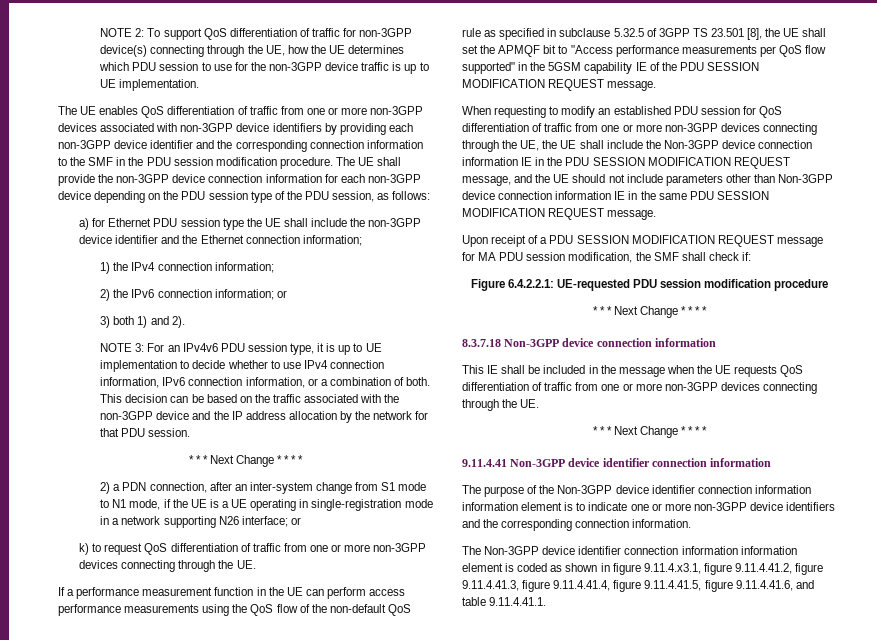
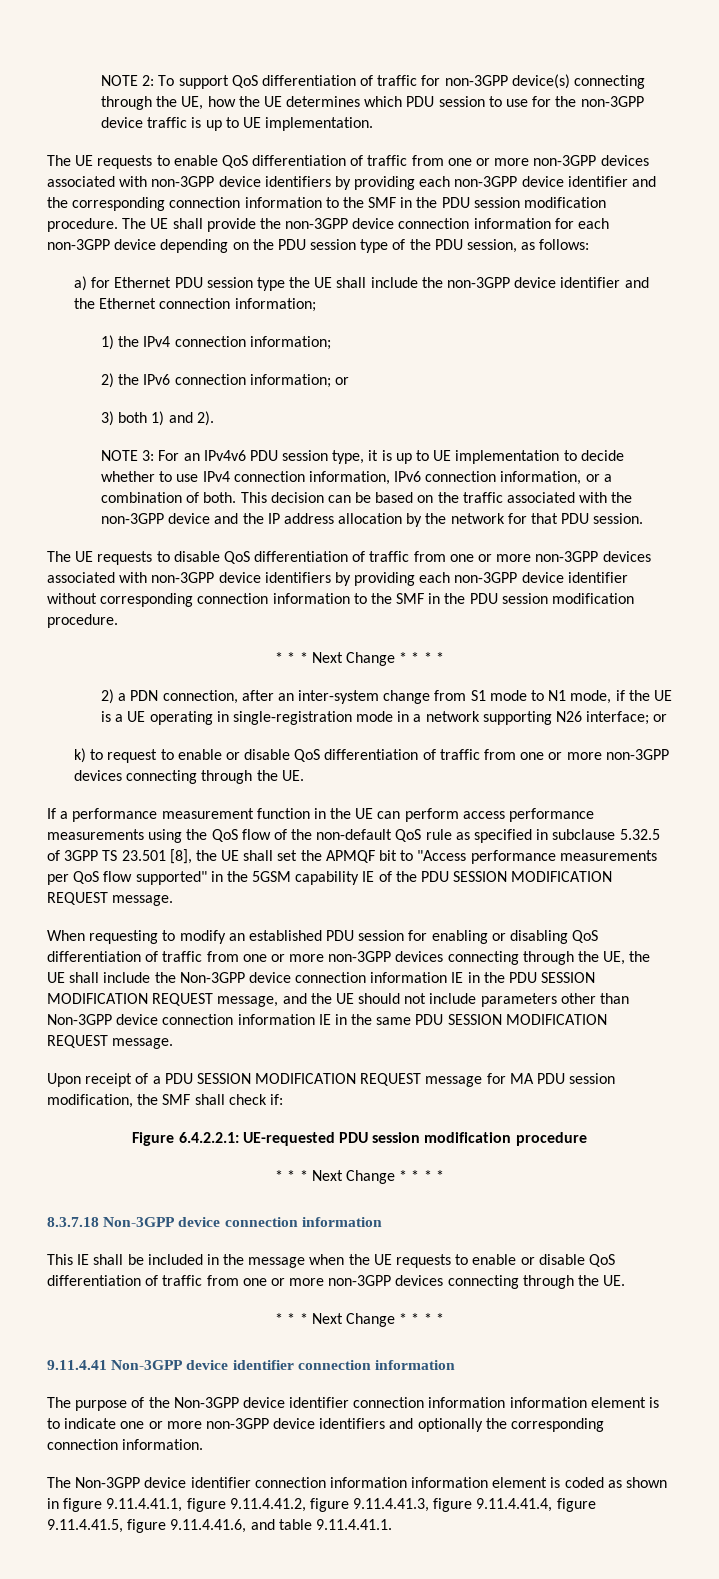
[99,106,139,115] enables -> [97,155,218,169] requests to enable
(191, 432) none -> [47,551,651,565] [47,572,628,586] [47,593,635,607] [47,614,118,628] // The UE requests to disable QoS differentiation of traffic from one or more non-3GPP devices associated with non-3GPP device identifiers by providing each non-3GPP device identifier without corresponding connection information to the SMF in the PDU session modification procedure.
(143, 549) none -> [160,749,291,760] to enable or disable
(756, 110) none -> [431,930,569,944] enabling or disabling
(778, 371) none -> [455,1254,585,1265] to enable or disable
(480, 523) none -> [417,1418,483,1432] optionally
[643,563,701,574] 9.11.4.x3.1, -> [106,1498,183,1512] 9.11.4.41.1,

